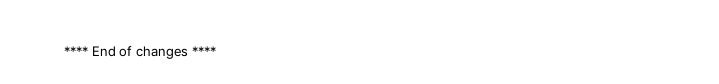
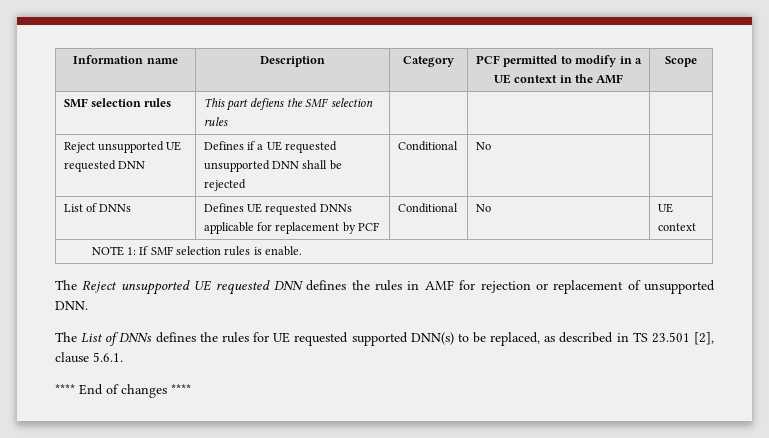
(64, 51) none -> [73,55,178,64] [260,56,325,67] [403,56,454,67] [476,55,642,67] [493,74,624,84] [665,56,697,67] [63,98,172,108] [203,98,373,111] [203,117,228,126] [63,141,182,153] [63,160,146,172] [203,141,338,153] [203,160,342,172] [203,179,246,191] [397,141,458,151] [475,142,491,150] [63,203,132,212] [203,203,352,215] [203,222,380,234] [397,203,458,213] [475,204,491,212] [657,203,673,213] [657,223,696,231] [91,246,303,256] [55,280,715,295] [55,301,88,310] [55,332,714,346] [55,352,123,363] Information name | Description | Category | PCF permitted to modify in a UE context in the AMF | Scope // SMF selection rules | This part defiens the SMF selection rules | | | // Reject unsupported UE requested DNN | Defines if a UE requested unsupported DNN shall be rejected | Conditional | No | // List of DNNs | Defines UE requested DNNs applicable for replacement by PCF | Conditional | No | UE context // NOTE 1: If SMF selection rules is enable. // The Reject unsupported UE requested DNN defines the rules in AMF for rejection or replacement of unsupported DNN. // The List of DNNs defines the rules for UE requested supported DNN(s) to be replaced, as described in TS 23.501 [2], clause 5.6.1. //

